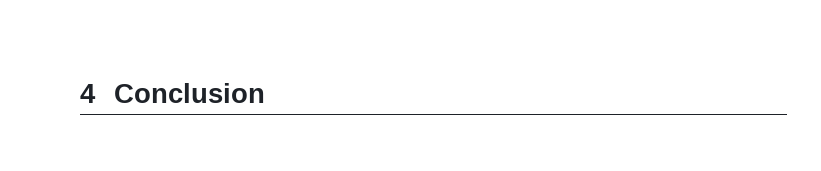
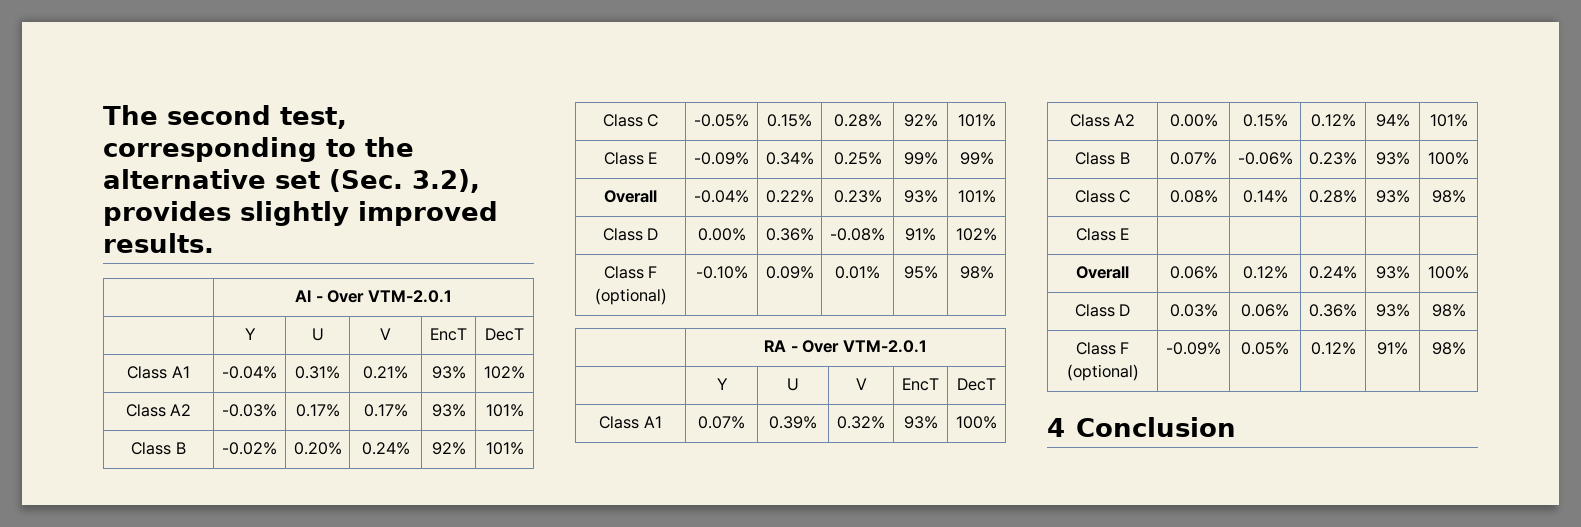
(80, 93) none -> [103,105,347,129] [103,137,414,162] [103,169,480,193] [103,201,498,226] [103,233,214,253] [295,290,452,303] [244,328,256,340] [311,328,324,341] [380,328,391,340] [430,328,467,341] [485,328,524,341] [127,366,190,379] [222,366,277,379] [295,366,340,379] [363,366,408,379] [431,366,466,379] [484,366,525,379] [125,404,192,417] [222,404,277,417] [295,404,340,417] [363,404,408,417] [431,404,466,417] [485,404,524,417] [131,442,186,455] [222,442,277,455] [293,442,342,455] [361,442,410,455] [431,442,466,455] [485,442,524,455] [602,114,659,127] [694,114,749,127] [767,114,812,127] [833,114,882,127] [903,114,938,127] [957,114,996,127] [603,152,658,165] [694,152,749,165] [765,152,814,165] [833,152,882,165] [903,152,938,165] [959,152,994,165] [604,190,657,203] [694,190,749,203] [765,190,814,203] [833,190,882,203] [903,190,938,203] [957,190,996,203] [602,228,659,241] [697,228,746,241] [765,228,814,241] [830,228,885,241] [905,228,936,241] [956,228,997,241] [603,266,658,279] [594,288,667,305] [695,266,748,279] [765,266,814,279] [835,266,880,279] [903,266,938,279] [959,266,994,279] [764,340,927,353] [716,378,728,390] [787,378,799,391] [855,378,867,390] [902,378,939,391] [957,378,996,391] [599,416,662,429] [698,416,745,429] [769,416,817,429] [837,416,885,429] [903,416,938,429] [956,416,997,429] [1069,114,1136,127] [1169,114,1218,127] [1242,114,1288,127] [1310,114,1356,127] [1375,114,1410,127] [1429,114,1468,127] [1075,152,1130,165] [1170,152,1217,165] [1237,152,1293,165] [1309,152,1357,165] [1375,152,1410,165] [1428,152,1469,165] [1074,190,1131,203] [1169,190,1218,203] [1242,190,1288,203] [1309,190,1357,203] [1375,190,1410,203] [1431,190,1466,203] [1075,228,1130,241] [1076,266,1129,279] [1169,266,1218,279] [1242,266,1288,279] [1309,266,1357,279] [1375,266,1410,279] [1428,266,1469,279] [1074,304,1131,317] [1169,304,1218,317] [1241,304,1289,317] [1309,304,1357,317] [1375,304,1410,317] [1431,304,1466,317] [1075,342,1130,355] [1066,364,1139,381] [1166,342,1221,355] [1241,342,1289,355] [1310,342,1356,355] [1377,342,1408,355] [1431,342,1466,355] The second test, corresponding to the alternative set (Sec. 3.2), provides slightly improved results. // | AI - Over VTM-2.0.1 // | Y | U | V | EncT | DecT // Class A1 | -0.04% | 0.31% | 0.21% | 93% | 102% // Class A2 | -0.03% | 0.17% | 0.17% | 93% | 101% // Class B | -0.02% | 0.20% | 0.24% | 92% | 101% // Class C | -0.05% | 0.15% | 0.28% | 92% | 101% // Class E | -0.09% | 0.34% | 0.25% | 99% | 99% // Overall | -0.04% | 0.22% | 0.23% | 93% | 101% // Class D | 0.00% | 0.36% | -0.08% | 91% | 102% // Class F (optional) | -0.10% | 0.09% | 0.01% | 95% | 98% // | RA - Over VTM-2.0.1 // | Y | U | V | EncT | DecT // Class A1 | 0.07% | 0.39% | 0.32% | 93% | 100% // Class A2 | 0.00% | 0.15% | 0.12% | 94% | 101% // Class B | 0.07% | -0.06% | 0.23% | 93% | 100% // Class C | 0.08% | 0.14% | 0.28% | 93% | 98% // Class E | | | | | // Overall | 0.06% | 0.12% | 0.24% | 93% | 100% // Class D | 0.03% | 0.06% | 0.36% | 93% | 98% // Class F (optional) | -0.09% | 0.05% | 0.12% | 91% | 98% //

